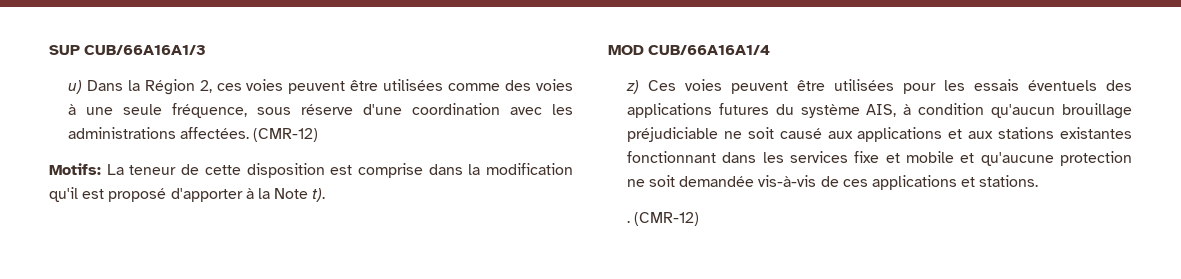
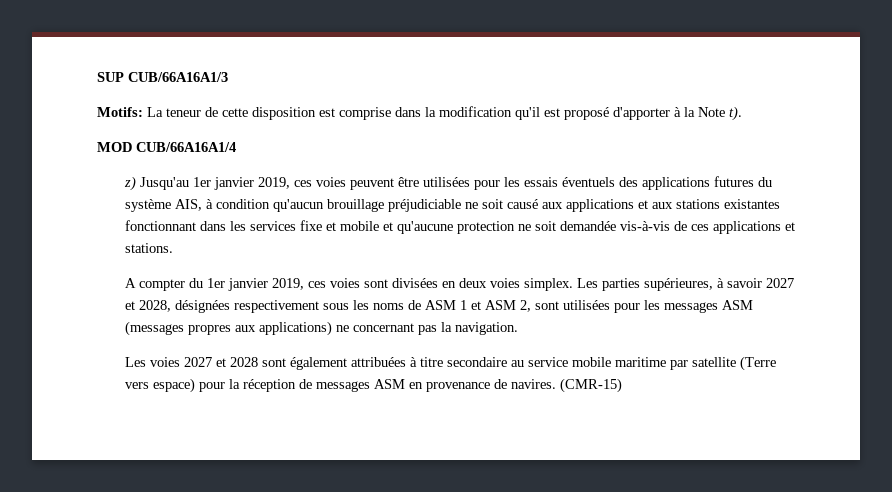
[67,79,573,95] [67,103,574,118] [67,127,319,142] // u) Dans la Région 2, ces voies peuvent être utilisées comme des voies à une seule fréquence, sous réserve d'une coordination avec les administrations affectées. (CMR-12) -> (228, 77) none
[647,80,676,91] Ces -> [139,177,312,190] Jusqu'au 1er janvier 2019, ces
[626,212,700,226] . (CMR-12) -> [124,278,794,291] [124,300,753,313] [124,321,518,336] [124,356,776,371] [124,378,622,393] A compter du 1er janvier 2019, ces voies sont divisées en deux voies simplex. Les parties supérieures, à savoir 2027 et 2028, désignées respectivement sous les noms de ASM 1 et ASM 2, sont utilisées pour les messages ASM (messages propres aux applications) ne concernant pas la navigation. // Les voies 2027 et 2028 sont également attribuées à titre secondaire au service mobile maritime par satellite (Terre vers espace) pour la réception de messages ASM en provenance de navires. (CMR-15)

